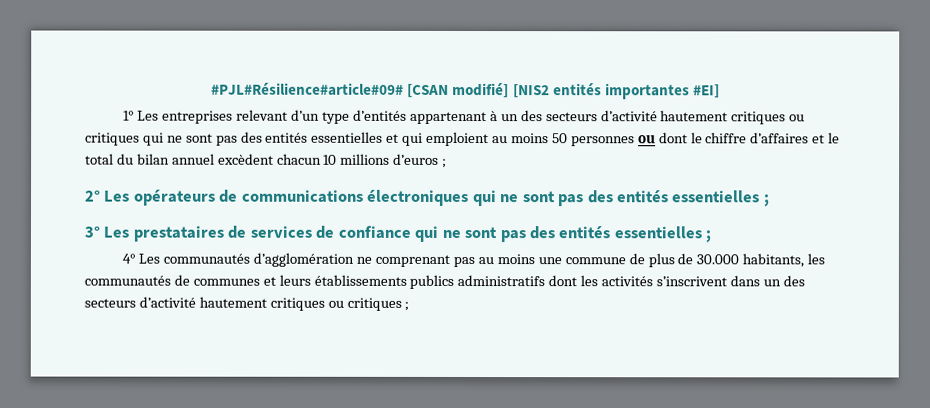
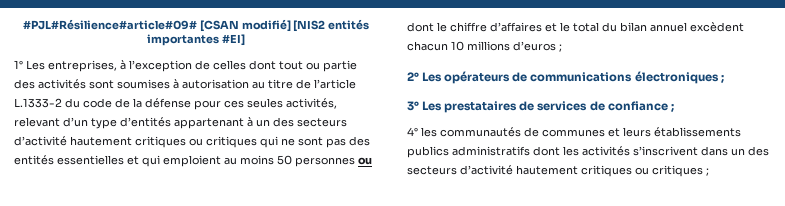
[162,110,234,124] entreprises -> [48,60,357,72] [14,79,356,89] [14,98,337,110] entreprises, à l’exception de celles dont tout ou partie des activités sont soumises à autorisation au titre de l’article L.1333-2 du code de la défense pour ces seules activités,
[471,190,761,207] qui ne sont pas des entités essentielles -> (719, 77) none
[414,225,712,243] [121,252,805,268] qui ne sont pas des entités essentielles ; // 4° Les communautés d’agglomération ne comprenant pas au moins une commune de plus de 30.000 habitants, -> [670,104,674,112] [407,127,418,136] ; // 4°

